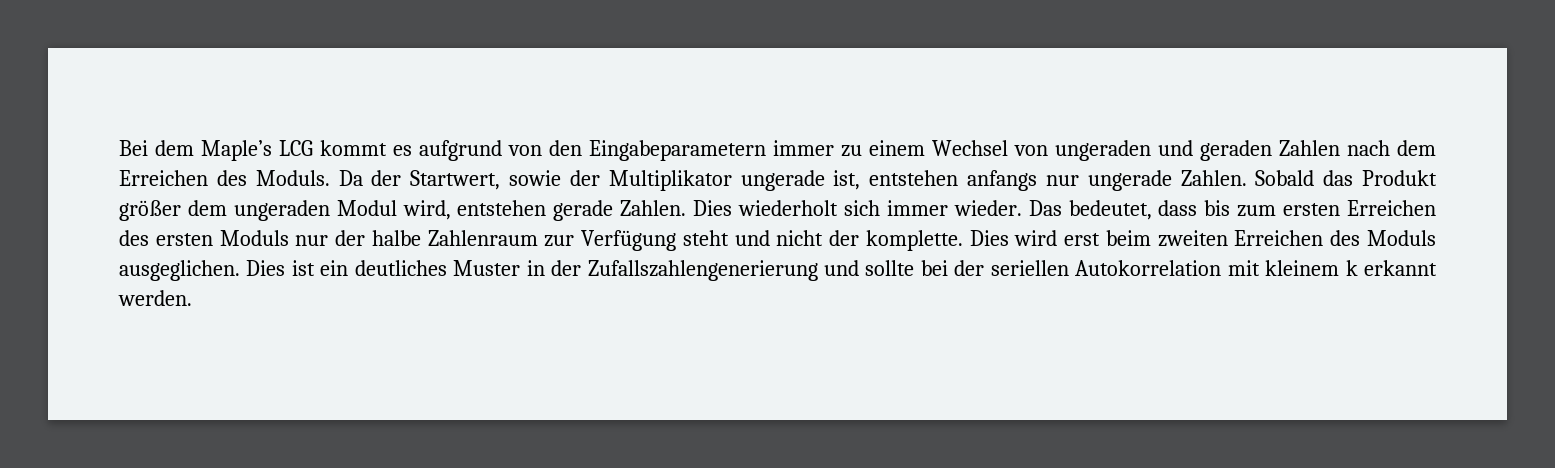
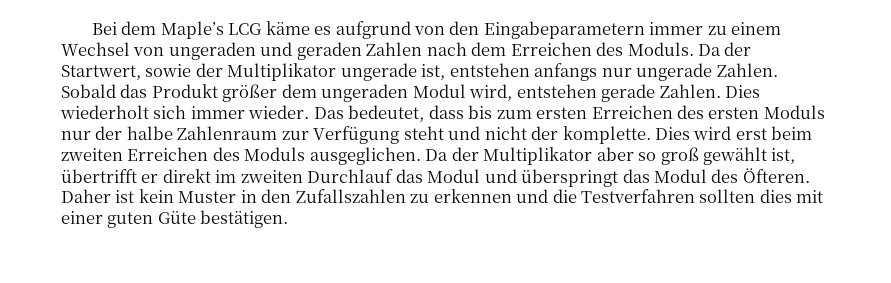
[320,140,387,156] kommt -> [265,21,310,35] käme
[246,260,1437,281] [118,290,192,306] Dies ist ein deutliches Muster in der Zufallszahlengenerierung und sollte bei der seriellen Autokorrelation mit kleinem k erkannt werden. -> [425,147,796,165] [61,168,810,187] [61,189,824,203] [61,210,289,228] Da der Multiplikator aber so groß gewählt ist, übertrifft er direkt im zweiten Durchlauf das Modul und überspringt das Modul des Öfteren. Daher ist kein Muster in den Zufallszahlen zu erkennen und die Testverfahren sollten dies mit einer guten Güte bestätigen.

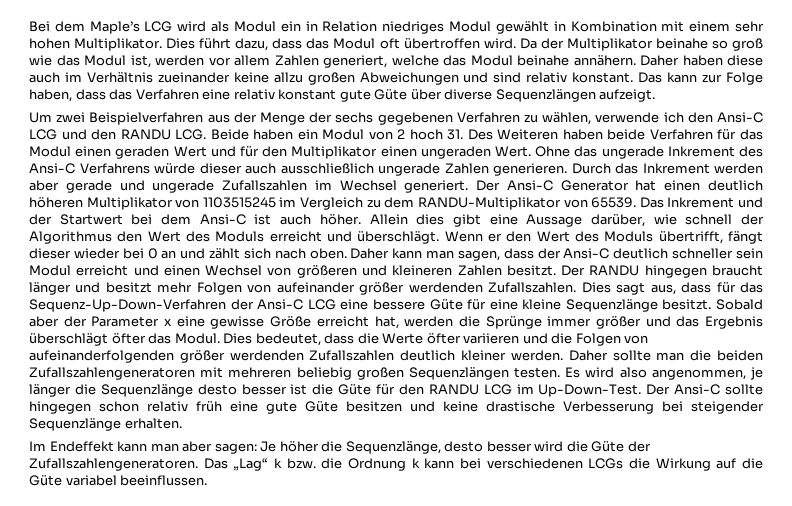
[265,21,782,39] [61,42,752,60] [61,63,778,81] [61,84,761,102] [60,105,825,122] [61,126,813,144] [61,147,421,165] käme es aufgrund von den Eingabeparametern immer zu einem Wechsel von ungeraden und geraden Zahlen nach dem Erreichen des Moduls. Da der Startwert, sowie der Multiplikator ungerade ist, entstehen anfangs nur ungerade Zahlen. Sobald das Produkt größer dem ungeraden Modul wird, entstehen gerade Zahlen. Dies wiederholt sich immer wieder. Das bedeutet, dass bis zum ersten Erreichen des ersten Moduls nur der halbe Zahlenraum zur Verfügung steht und nicht der komplette. Dies wird erst beim zweiten Erreichen des Moduls ausgeglichen. -> [177,21,765,34] [29,38,516,51] wird als Modul ein in Relation niedriges Modul gewählt in Kombination mit einem sehr hohen Multiplikator. Dies führt dazu, dass das Modul oft übertroffen wird.
[596,147,634,161] aber -> [655,38,708,49] beinahe
[703,147,796,165] [61,168,810,187] [61,189,824,203] [61,210,289,228] gewählt ist, übertrifft er direkt im zweiten Durchlauf das Modul und überspringt das Modul des Öfteren. Daher ist kein Muster in den Zufallszahlen zu erkennen und die Testverfahren sollten dies mit einer guten Güte bestätigen. -> [29,55,763,68] [29,72,763,85] [29,89,656,102] [29,112,764,125] [29,129,763,140] [29,146,763,159] [29,163,763,176] [29,180,763,193] [29,197,764,210] [29,214,764,227] [29,231,763,244] [29,248,764,261] [29,265,764,278] [29,282,764,295] [29,299,763,312] [29,316,763,329] [29,333,649,346] [29,350,764,363] [29,367,763,380] [29,384,763,397] [29,401,764,414] [29,418,182,431] [29,441,651,454] [29,458,763,471] [29,475,208,486] wie das Modul ist, werden vor allem Zahlen generiert, welche das Modul beinahe annähern. Daher haben diese auch im Verhältnis zueinander keine allzu großen Abweichungen und sind relativ konstant. Das kann zur Folge haben, dass das Verfahren eine relativ konstant gute Güte über diverse Sequenzlängen aufzeigt. // Um zwei Beispielverfahren aus der Menge der sechs gegebenen Verfahren zu wählen, verwende ich den Ansi-C LCG und den RANDU LCG. Beide haben ein Modul von 2 hoch 31. Des Weiteren haben beide Verfahren für das Modul einen geraden Wert und für den Multiplikator einen ungeraden Wert. Ohne das ungerade Inkrement des Ansi-C Verfahrens würde dieser auch ausschließlich ungerade Zahlen generieren. Durch das Inkrement werden aber gerade und ungerade Zufallszahlen im Wechsel generiert. Der Ansi-C Generator hat einen deutlich höheren Multiplikator von 1103515245 im Vergleich zu dem RANDU-Multiplikator von 65539. Das Inkrement und der Startwert bei dem Ansi-C ist auch höher. Allein dies gibt eine Aussage darüber, wie schnell der Algorithmus den Wert des Moduls erreicht und überschlägt. Wenn er den Wert des Moduls übertrifft, fängt dieser wieder bei 0 an und zählt sich nach oben. Daher kann man sagen, dass der Ansi-C deutlich schneller sein Modul erreicht und einen Wechsel von größeren und kleineren Zahlen besitzt. Der RANDU hingegen braucht länger und besitzt mehr Folgen von aufeinander größer werdenden Zufallszahlen. Dies sagt aus, dass für das Sequenz-Up-Down-Verfahren der Ansi-C LCG eine bessere Güte für eine kleine Sequenzlänge besitzt. Sobald aber der Parameter x eine gewisse Größe erreicht hat, werden die Sprünge immer größer und das Ergebnis überschlägt öfter das Modul. Dies bedeutet, dass die Werte öfter variieren und die Folgen von aufeinanderfolgenden größer werdenden Zufallszahlen deutlich kleiner werden. Daher sollte man die beiden Zufallszahlengeneratoren mit mehreren beliebig großen Sequenzlängen testen. Es wird also angenommen, je länger die Sequenzlänge desto besser ist die Güte für den RANDU LCG im Up-Down-Test. Der Ansi-C sollte hingegen schon relativ früh eine gute Güte besitzen und keine drastische Verbesserung bei steigender Sequenzlänge erhalten. // Im Endeffekt kann man aber sagen: Je höher die Sequenzlänge, desto besser wird die Güte der Zufallszahlengeneratoren. Das „Lag“ k bzw. die Ordnung k kann bei verschiedenen LCGs die Wirkung auf die Güte variabel beeinflussen.

